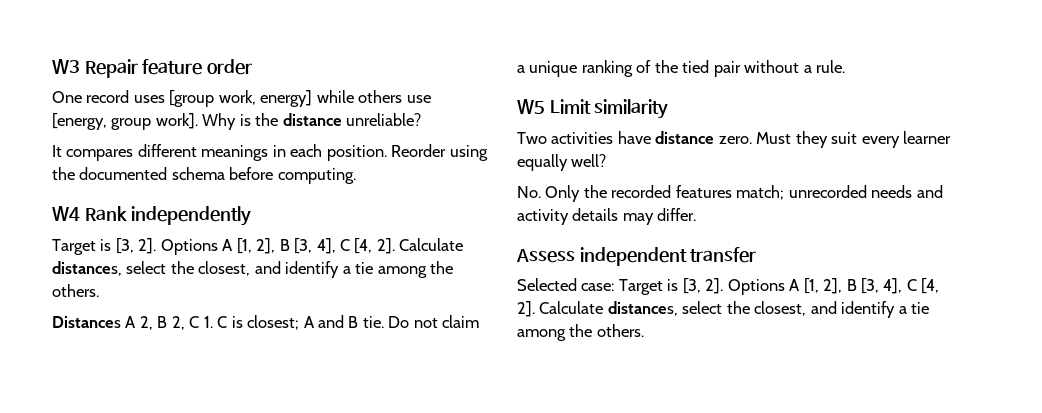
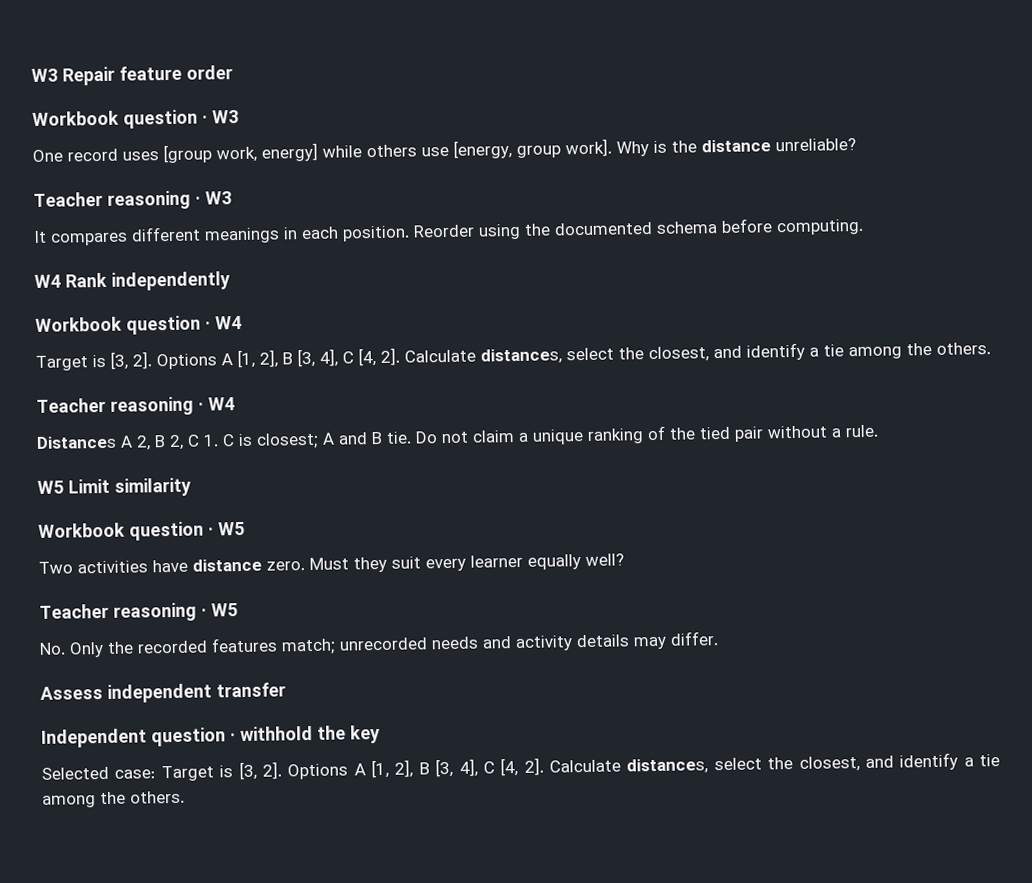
(253, 67) none -> [32,109,239,129] // Workbook question · W3
(422, 119) none -> [33,190,232,210] // Teacher reasoning · W3
(252, 216) none -> [35,315,242,335] // Workbook question · W4
(99, 290) none -> [36,396,235,416] // Teacher reasoning · W4
(669, 109) none -> [38,521,245,541] // Workbook question · W5
(607, 160) none -> [39,602,238,622] // Teacher reasoning · W5
(757, 255) none -> [41,725,380,748] // Independent question · withhold the key

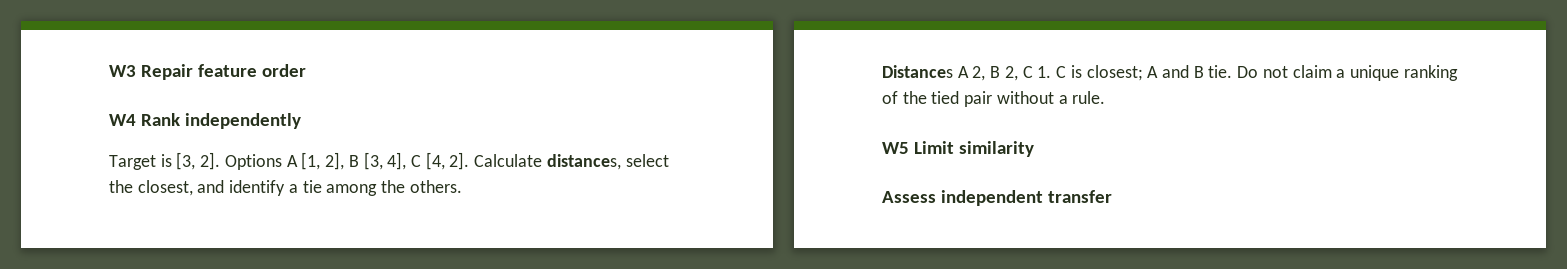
[32,109,239,129] [32,138,856,164] [33,190,232,210] [33,218,864,246] // Workbook question · W3 // One record uses [group work, energy] while others use [energy, group work]. Why is the distance unreliable? // Teacher reasoning · W3 // It compares different meanings in each position. Reorder using the documented schema before computing. -> (306, 70) none
[35,315,242,335] // Workbook question · W4 -> (301, 121) none
[36,396,235,416] // Teacher reasoning · W4 -> (462, 186) none
[38,521,245,541] [38,553,624,574] [39,602,238,622] [39,631,718,658] [40,682,286,703] [41,725,380,748] [41,752,1000,782] [42,790,185,808] Workbook question · W5 // Two activities have distance zero. Must they suit every learner equally well? // Teacher reasoning · W5 // No. Only the recorded features match; unrecorded needs and activity details may differ. // Assess independent transfer // Independent question · withhold the key // Selected case: Target is [3, 2]. Options A [1, 2], B [3, 4], C [4, 2]. Calculate distances, select the closest, and identify a tie among the others. -> [882,190,1112,206] Assess independent transfer

